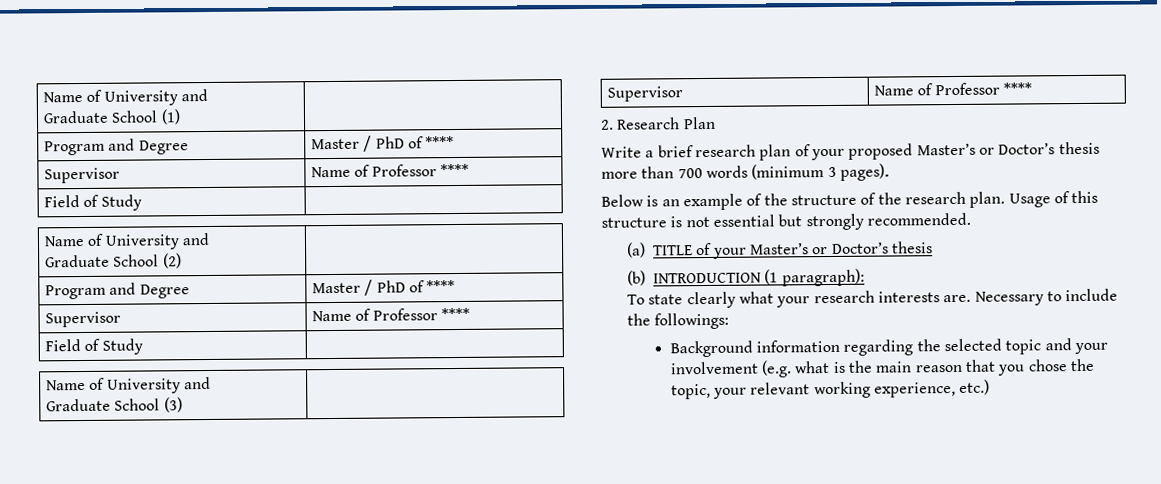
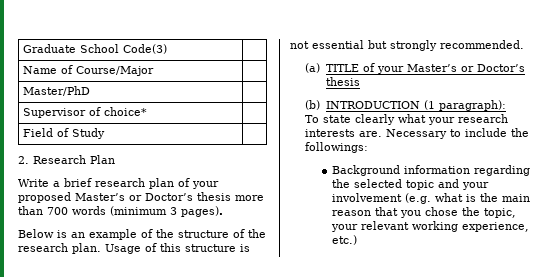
[42,88,208,106] [42,109,181,125] [43,138,189,156] [310,135,455,152] [43,167,120,184] [310,163,469,178] [43,194,142,211] [43,232,210,250] [44,253,182,269] [44,282,190,300] [311,279,456,296] [44,311,121,328] [311,307,470,322] [44,338,143,355] [45,376,211,394] [45,397,183,413] [606,86,683,102] [873,82,1032,96] Name of University and // Graduate School (1) | // Program and Degree | Master / PhD of **** // Supervisor | Name of Professor **** // Field of Study | // Name of University and // Graduate School (2) | // Program and Degree | Master / PhD of **** // Supervisor | Name of Professor **** // Field of Study | // Name of University and // Graduate School (3) | // Supervisor | Name of Professor **** -> [23,44,168,54] [23,65,155,76] [23,86,91,96] [23,107,148,118] [23,128,106,139] Graduate School Code(3) | // Name of Course/Major | // Master/PhD | // Supervisor of choice* | // Field of Study |

